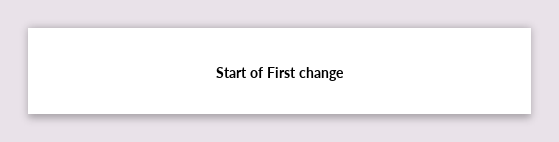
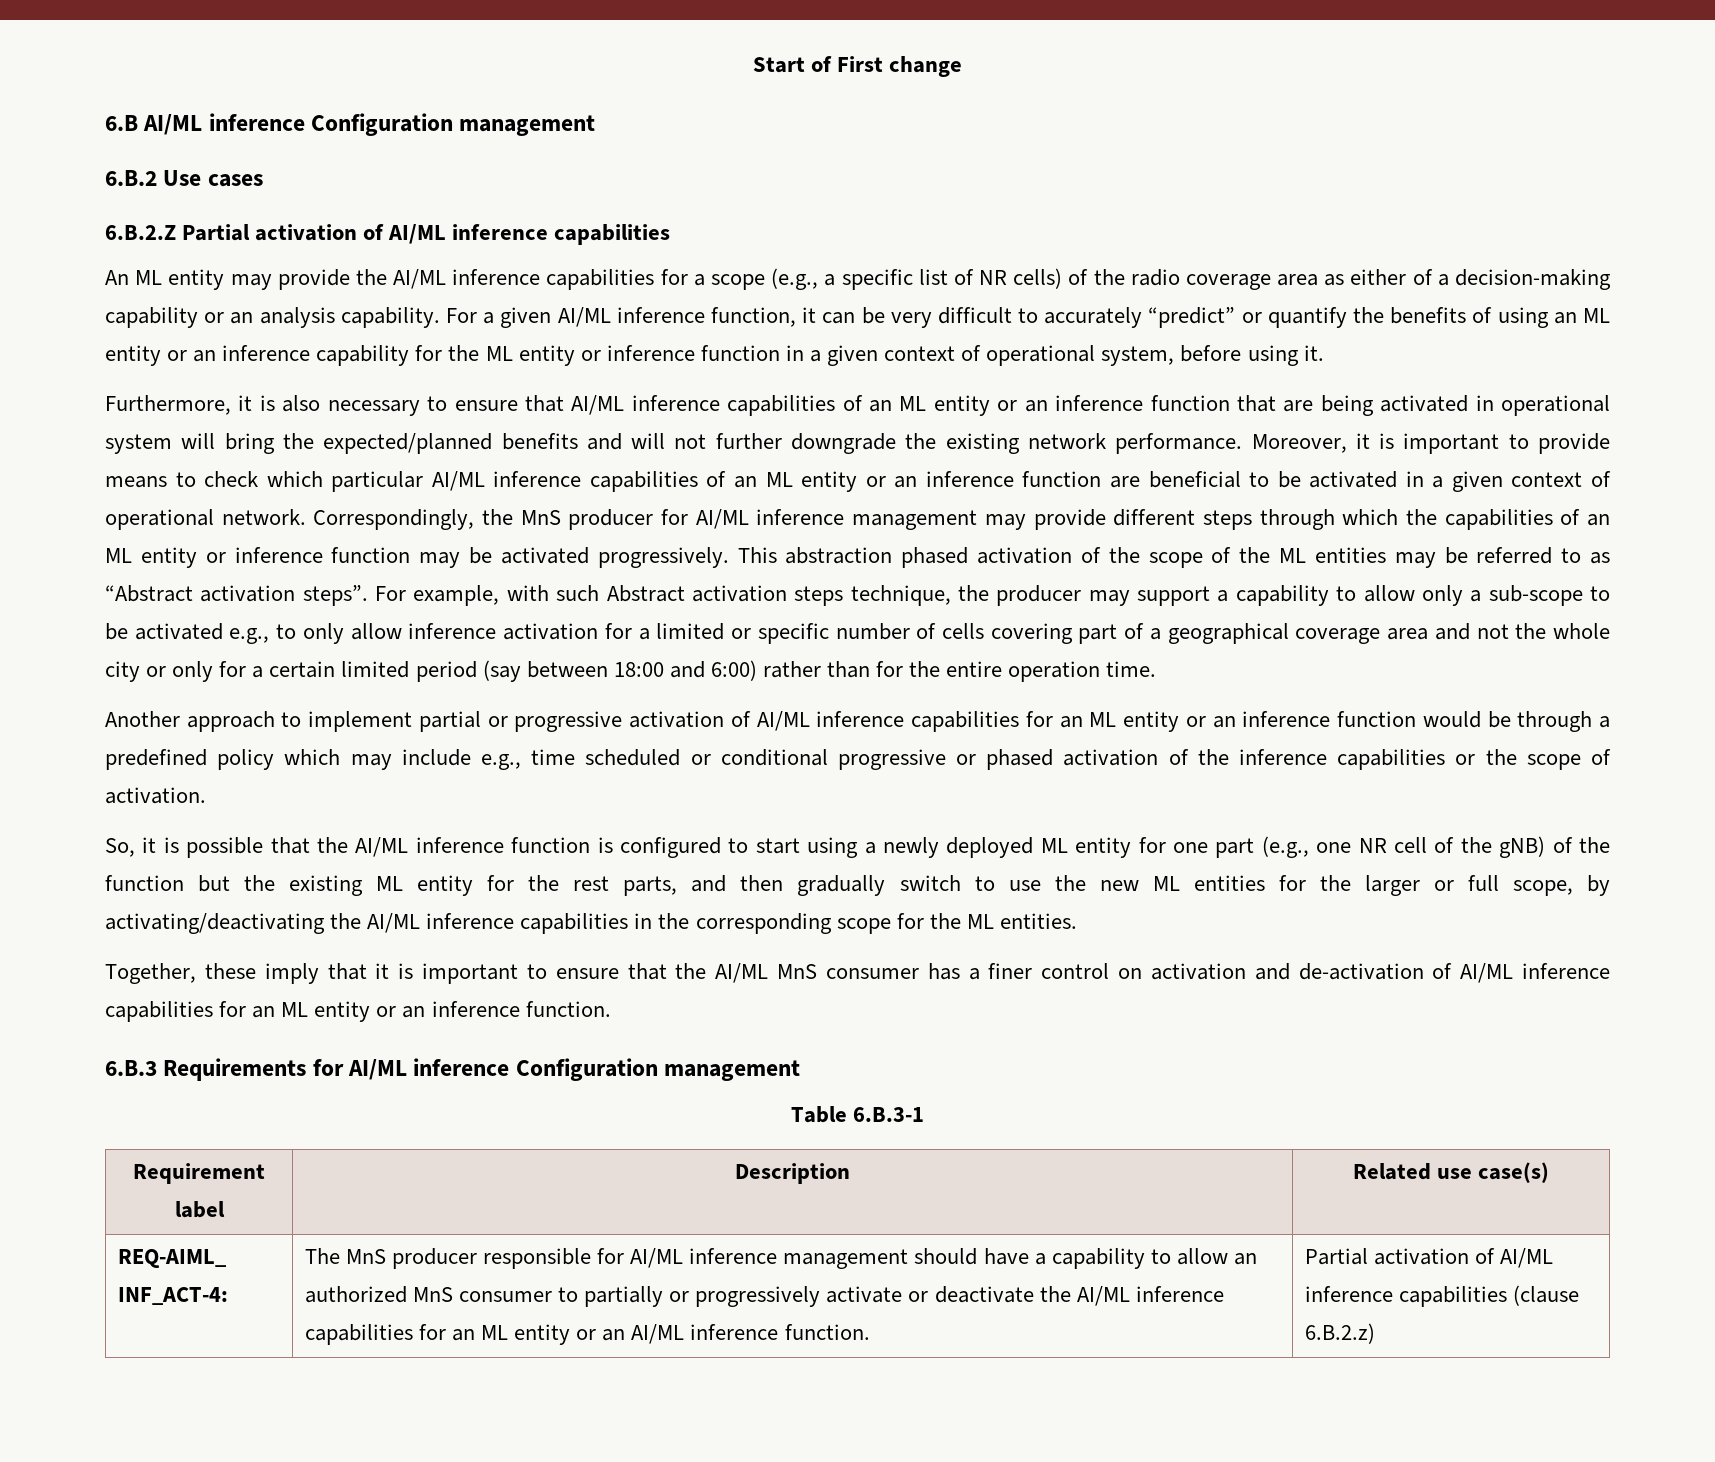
(344, 74) none -> [105,113,596,136] [105,170,263,187] [105,224,671,245] [105,268,1611,290] [105,307,1610,328] [105,345,1324,366] [105,395,1611,416] [105,433,1610,454] [105,471,1611,492] [105,509,1611,530] [105,547,1610,568] [105,585,1610,606] [105,623,1611,644] [105,660,1157,682] [105,711,1610,732] [105,749,1611,770] [105,787,206,804] [105,836,1611,858] [105,875,1610,896] [105,913,1077,934] [105,963,1610,984] [105,1001,611,1022] [105,1058,801,1081] [790,1106,925,1123] [133,1163,265,1184] [174,1201,225,1218] [735,1163,850,1184] [1352,1162,1550,1183] [117,1249,226,1268] [117,1287,228,1305] [304,1248,1257,1269] [304,1286,1224,1307] [304,1324,870,1345] [1304,1248,1554,1268] [1304,1285,1580,1307] [1304,1323,1375,1344] // 6.B AI/ML inference Configuration management // 6.B.2 Use cases // 6.B.2.Z Partial activation of AI/ML inference capabilities // An ML entity may provide the AI/ML inference capabilities for a scope (e.g., a specific list of NR cells) of the radio coverage area as either of a decision-making capability or an analysis capability. For a given AI/ML inference function, it can be very difficult to accurately “predict” or quantify the benefits of using an ML entity or an inference capability for the ML entity or inference function in a given context of operational system, before using it. // Furthermore, it is also necessary to ensure that AI/ML inference capabilities of an ML entity or an inference function that are being activated in operational system will bring the expected/planned benefits and will not further downgrade the existing network performance. Moreover, it is important to provide means to check which particular AI/ML inference capabilities of an ML entity or an inference function are beneficial to be activated in a given context of operational network. Correspondingly, the MnS producer for AI/ML inference management may provide different steps through which the capabilities of an ML entity or inference function may be activated progressively. This abstraction phased activation of the scope of the ML entities may be referred to as “Abstract activation steps”. For example, with such Abstract activation steps technique, the producer may support a capability to allow only a sub-scope to be activated e.g., to only allow inference activation for a limited or specific number of cells covering part of a geographical coverage area and not the whole city or only for a certain limited period (say between 18:00 and 6:00) rather than for the entire operation time. // Another approach to implement partial or progressive activation of AI/ML inference capabilities for an ML entity or an inference function would be through a predefined policy which may include e.g., time scheduled or conditional progressive or phased activation of the inference capabilities or the scope of activation. // So, it is possible that the AI/ML inference function is configured to start using a newly deployed ML entity for one part (e.g., one NR cell of the gNB) of the function but the existing ML entity for the rest parts, and then gradually switch to use the new ML entities for the larger or full scope, by activating/deactivating the AI/ML inference capabilities in the corresponding scope for the ML entities. // Together, these imply that it is important to ensure that the AI/ML MnS consumer has a finer control on activation and de-activation of AI/ML inference capabilities for an ML entity or an inference function. // 6.B.3 Requirements for AI/ML inference Configuration management // Table 6.B.3-1 // Requirement label | Description | Related use case(s) // REQ-AIML_ INF_ACT-4: | The MnS producer responsible for AI/ML inference management should have a capability to allow an authorized MnS consumer to partially or progressively activate or deactivate the AI/ML inference capabilities for an ML entity or an AI/ML inference function. | Partial activation of AI/ML inference capabilities (clause 6.B.2.z)

